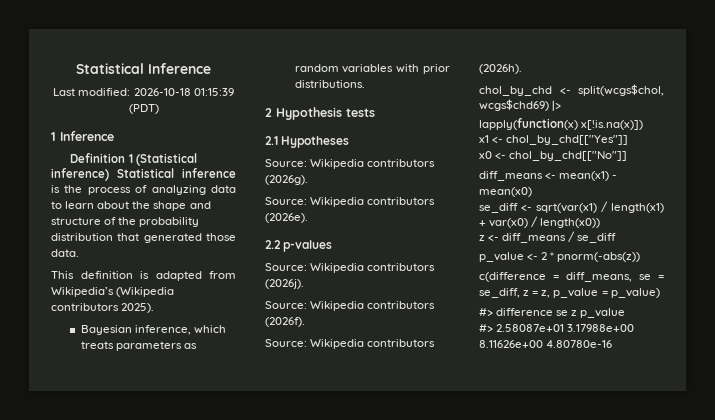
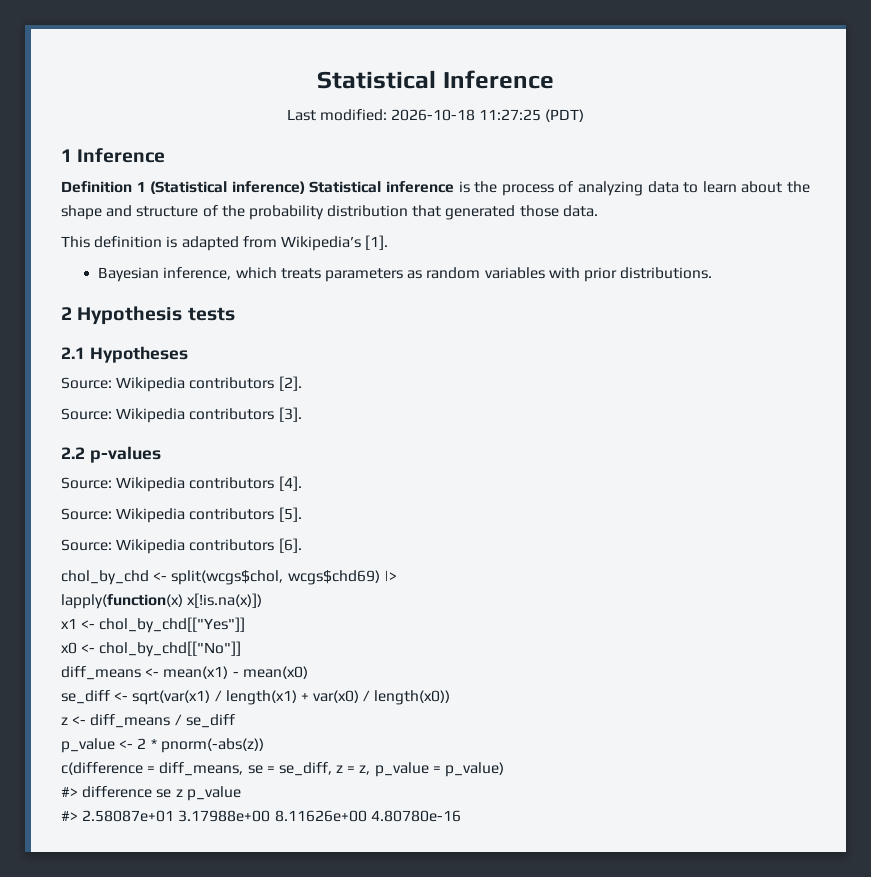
[193,88,234,96] 01:15:39 -> [479,109,542,121] 11:27:25
[116,287,175,297] [51,303,155,313] (Wikipedia contributors 2025). -> [365,235,389,250] [1].
[265,175,308,185] [265,197,436,207] [265,213,308,223] (2026g). // Source: Wikipedia contributors (2026e). -> [278,376,302,391] [61,407,302,423] [2]. // Source: Wikipedia contributors [3].
[265,279,304,289] [265,301,436,311] [265,317,305,327] [265,339,436,349] [479,64,522,74] (2026j). // Source: Wikipedia contributors (2026f). // Source: Wikipedia contributors (2026h). -> [278,476,302,491] [61,507,302,523] [61,538,302,554] [4]. // Source: Wikipedia contributors [5]. // Source: Wikipedia contributors [6].

